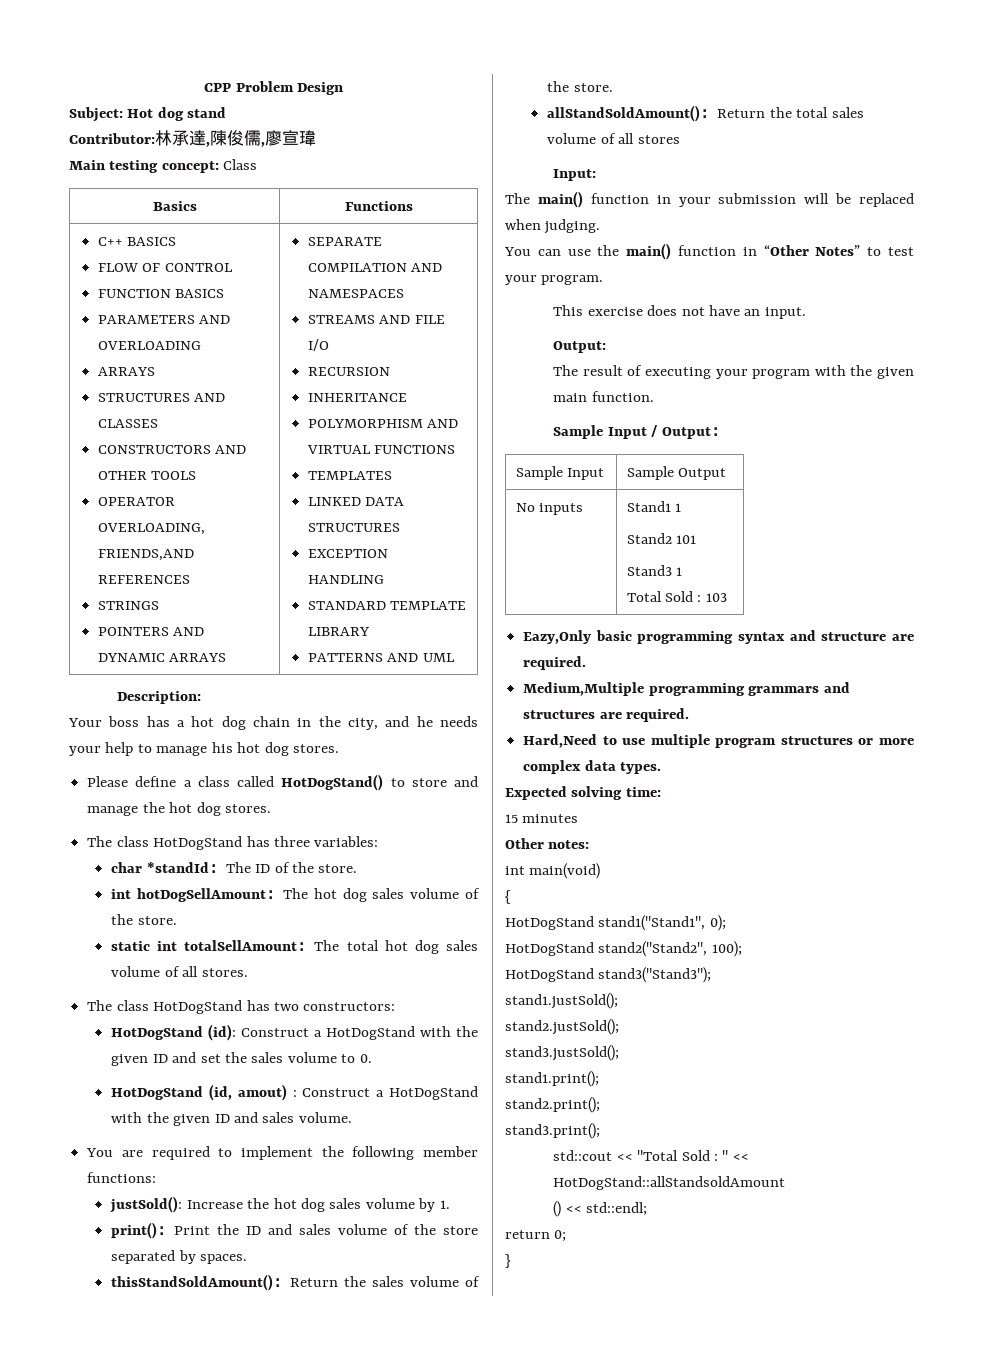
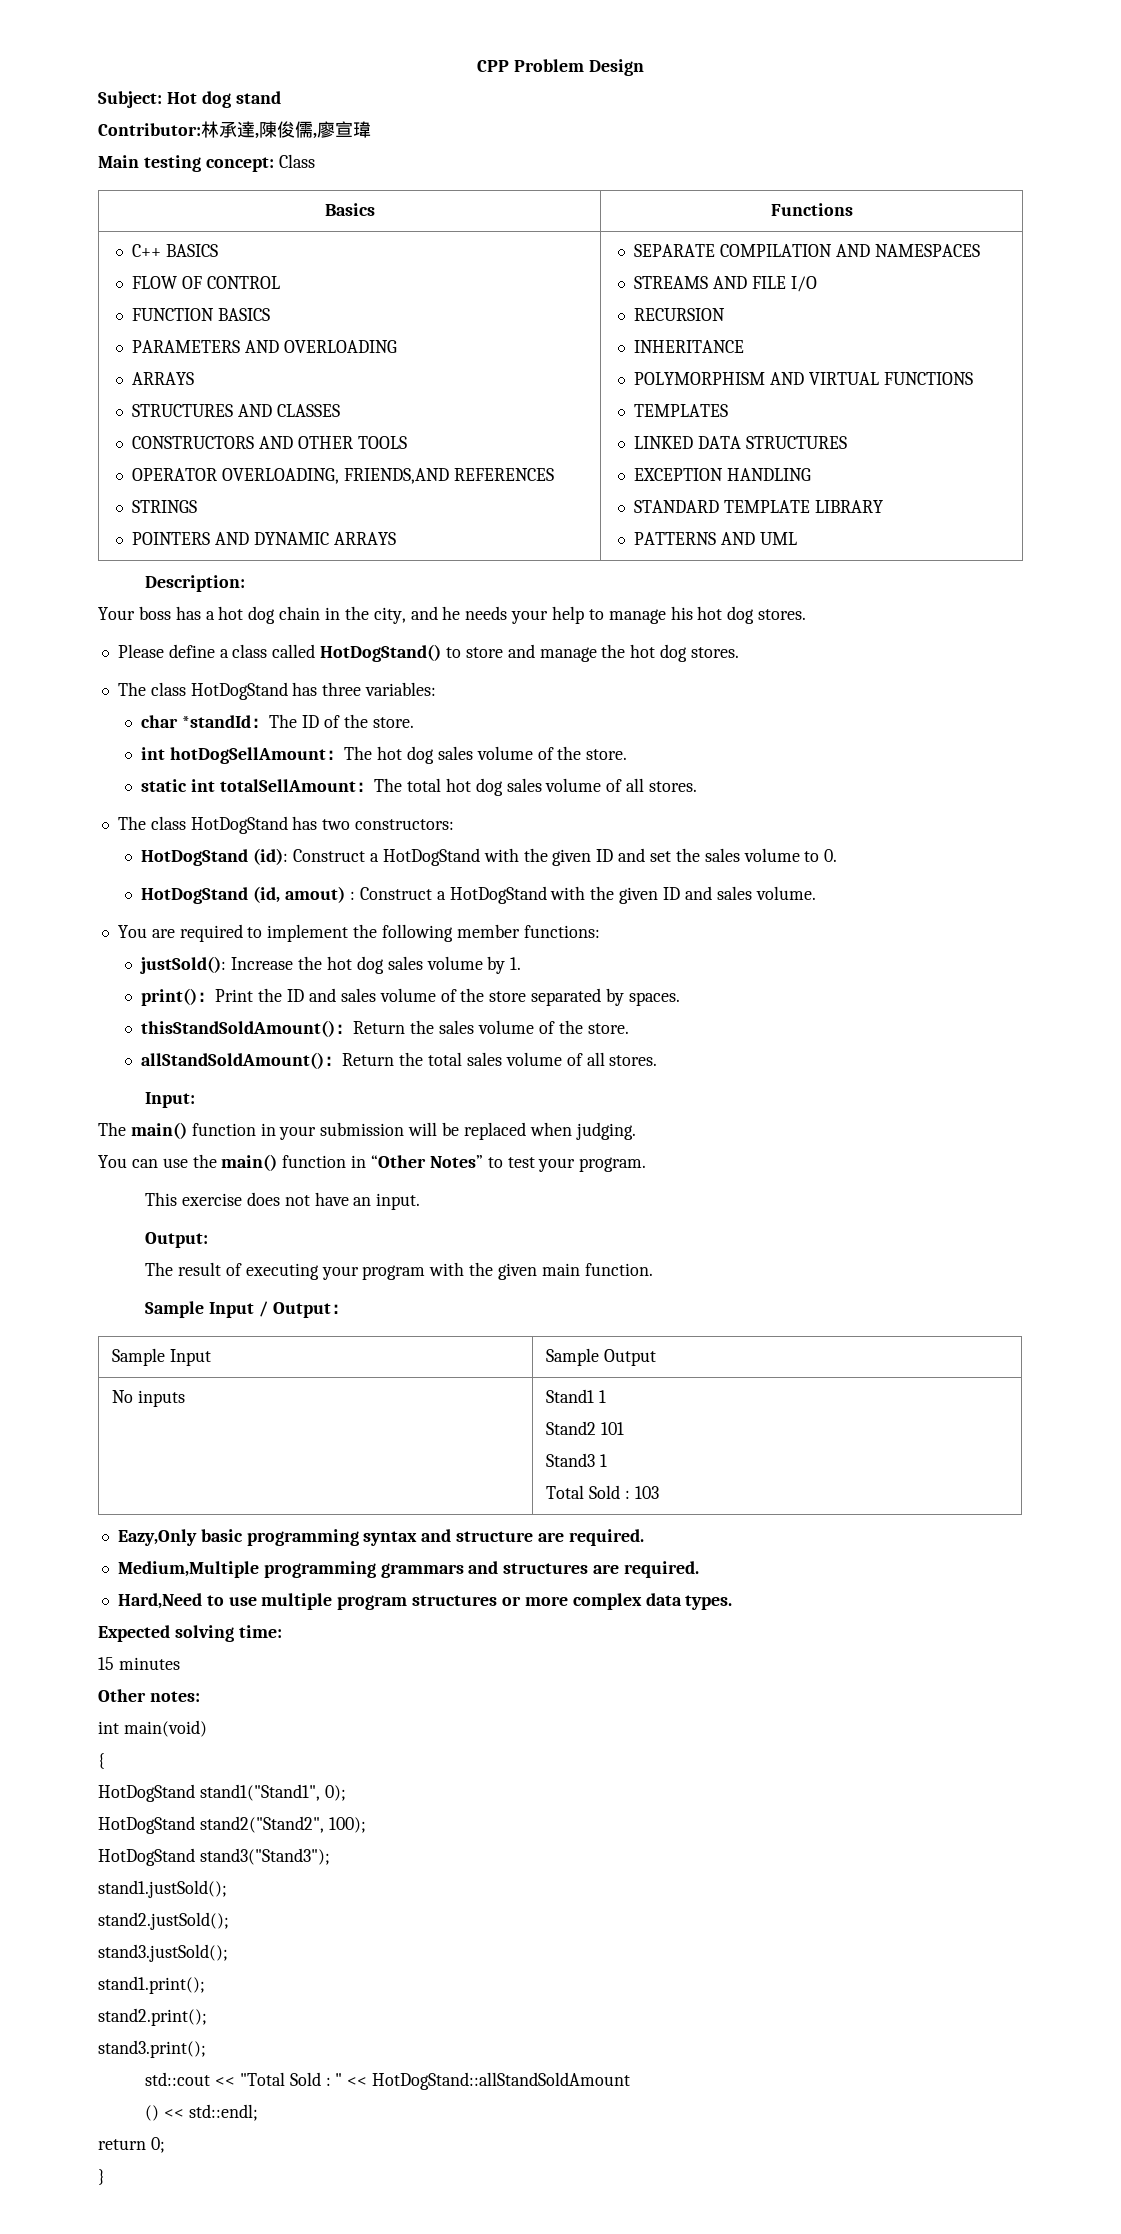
[637,135,680,144] stores -> [609,1055,658,1066] stores.
[553,1176,786,1190] HotDogStand::allStandsoldAmount -> [372,2072,631,2090] HotDogStand::allStandSoldAmount

